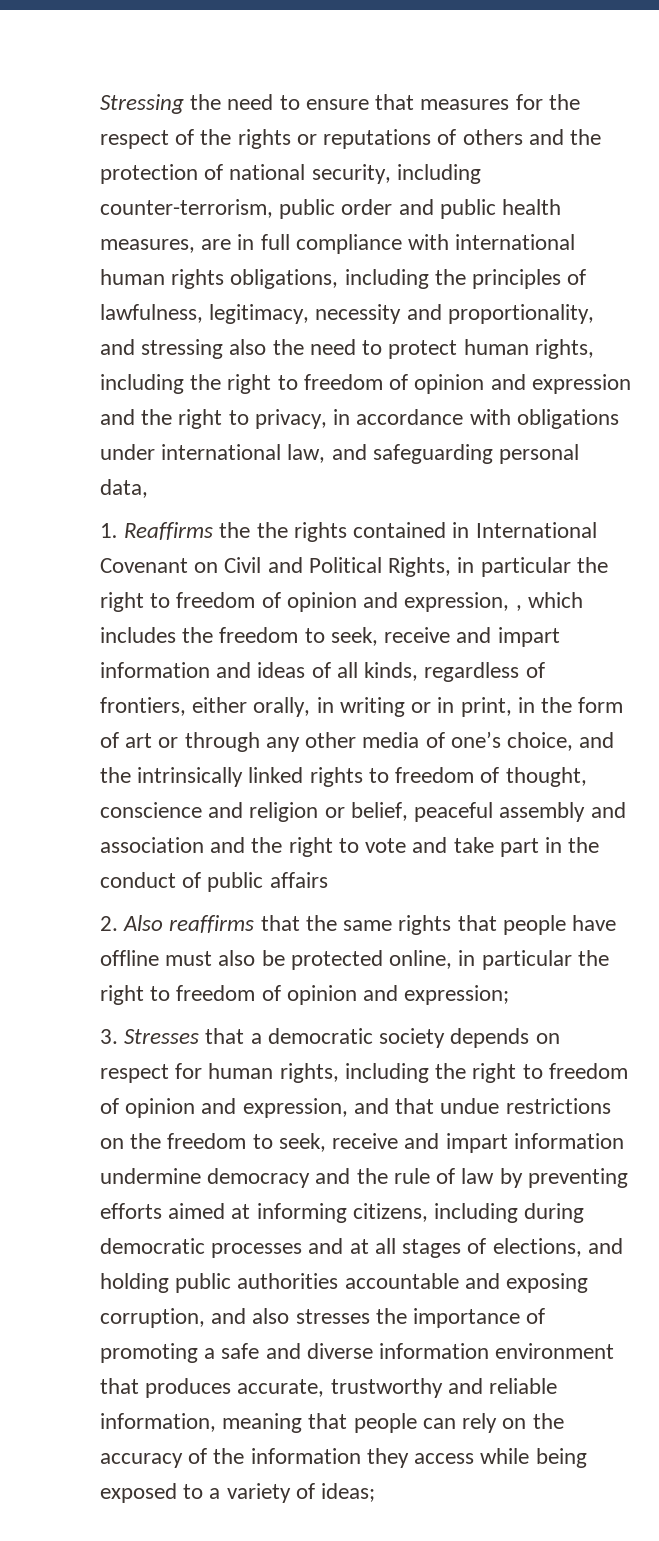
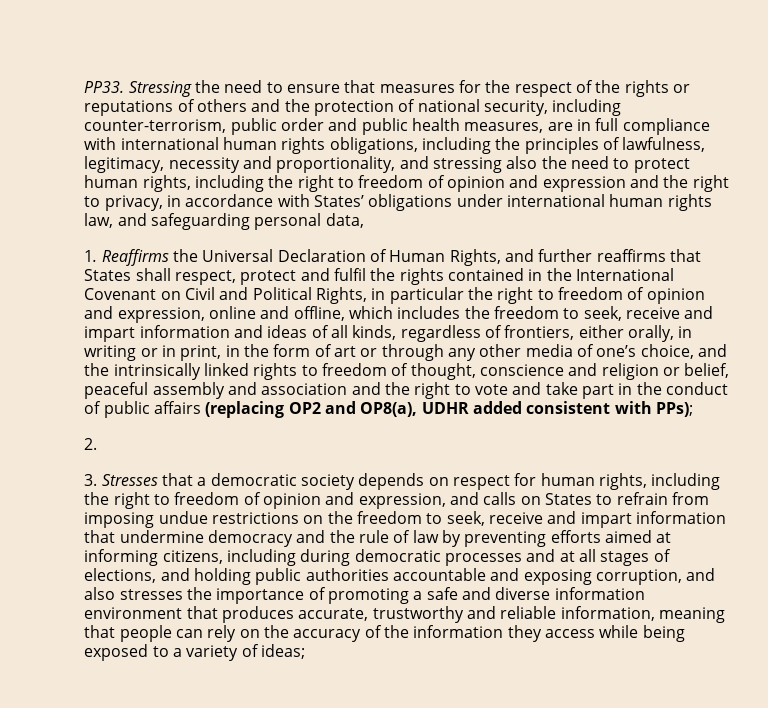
(100, 104) none -> [84,81,125,93] PP33.
(511, 417) none -> [314,195,365,207] States’
(282, 452) none -> [609,194,712,211] human rights
(251, 530) none -> [202,249,701,266] [84,268,367,285] Universal Declaration of Human Rights, and further reaffirms that States shall respect, protect and fulfil
(470, 530) none -> [546,268,572,281] the
[515,605,522,611] , -> [209,306,345,321] online and offline,
[100,915,616,935] [100,950,609,970] [100,985,510,1005] // 2. Also reaffirms that the same rights that people have offline must also be protected online, in particular the right to freedom of opinion and expression; -> [205,401,693,418] [84,438,98,450] (replacing OP2 and OP8(a), UDHR added consistent with PPs); // 2.
[395,1098,435,1114] that -> [483,492,709,505] [84,512,155,528] calls on States to refrain from imposing
(624, 1141) none -> [84,530,116,543] that

